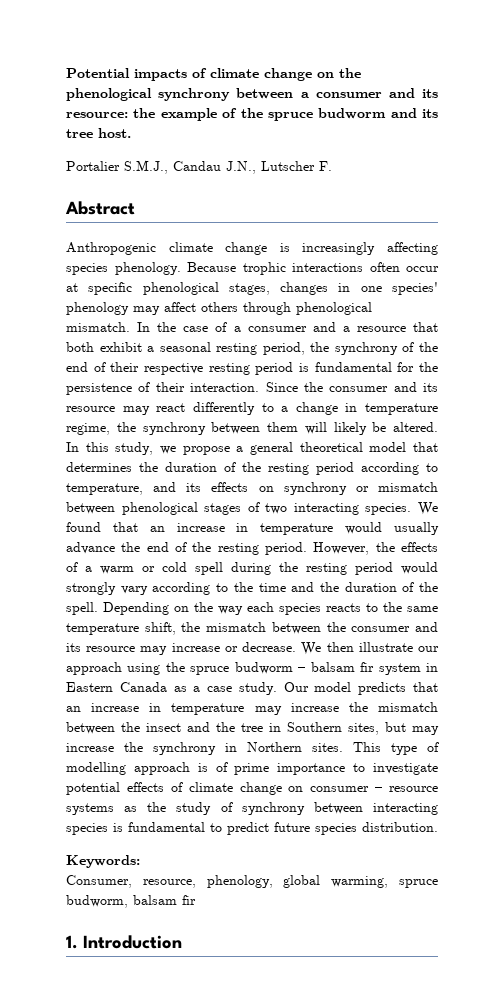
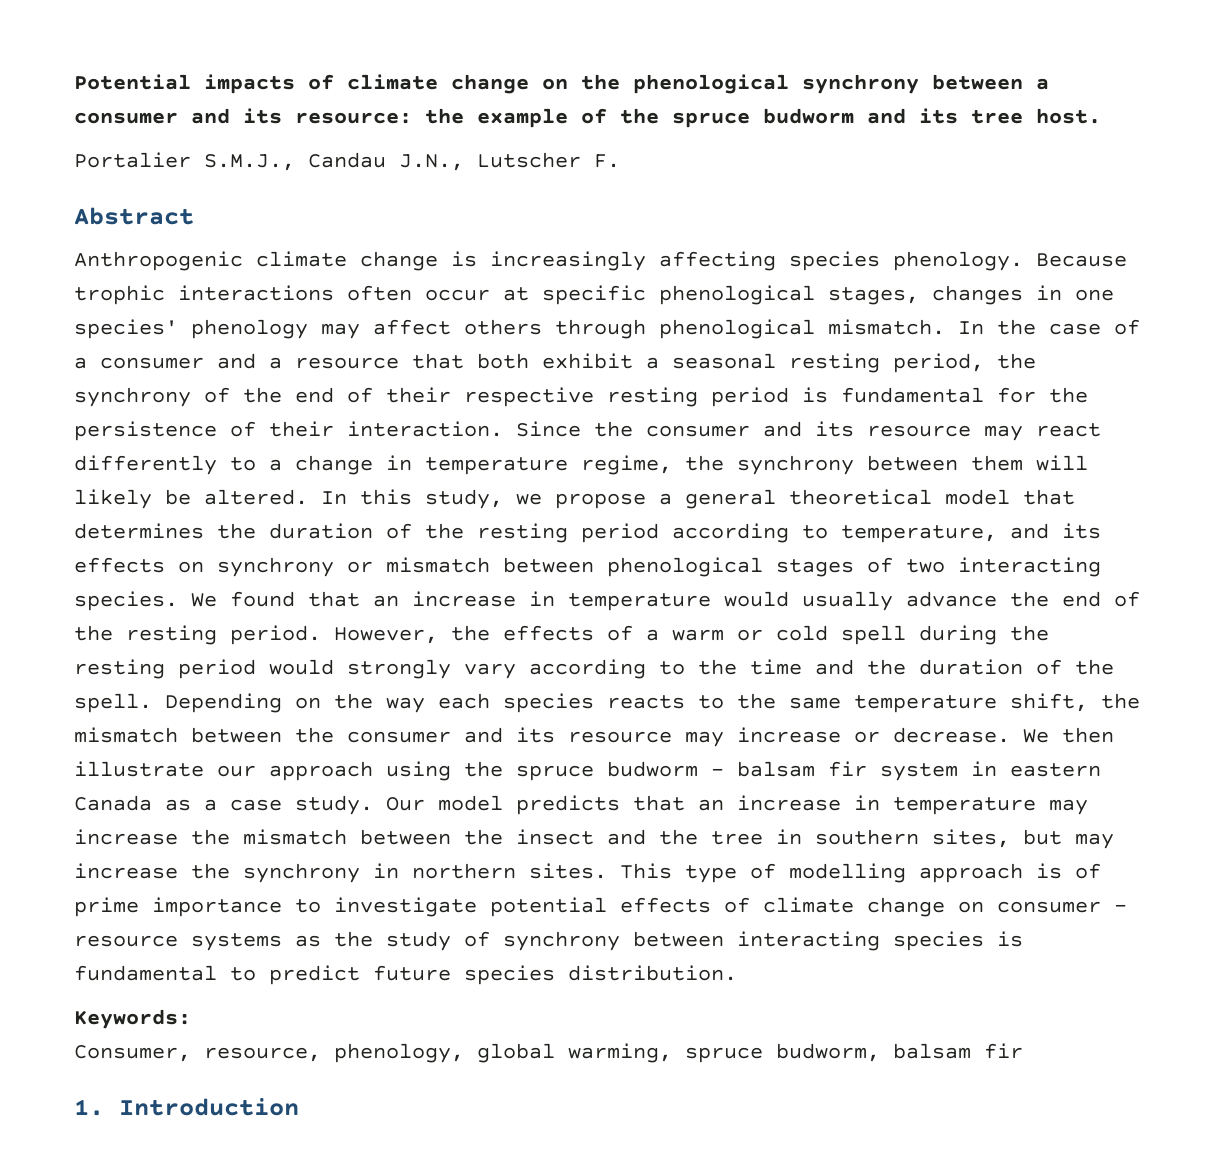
[66,682,113,692] Eastern -> [1010,763,1101,777] eastern
[287,722,342,732] Southern -> [815,829,919,845] southern
[247,742,302,752] Northern -> [412,863,516,879] northern

